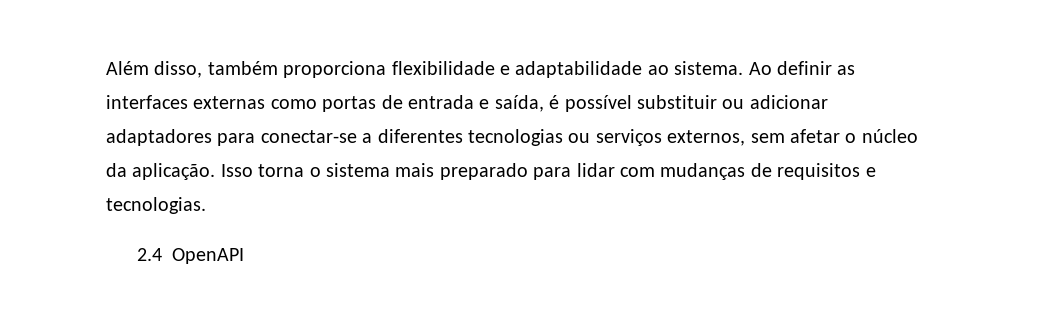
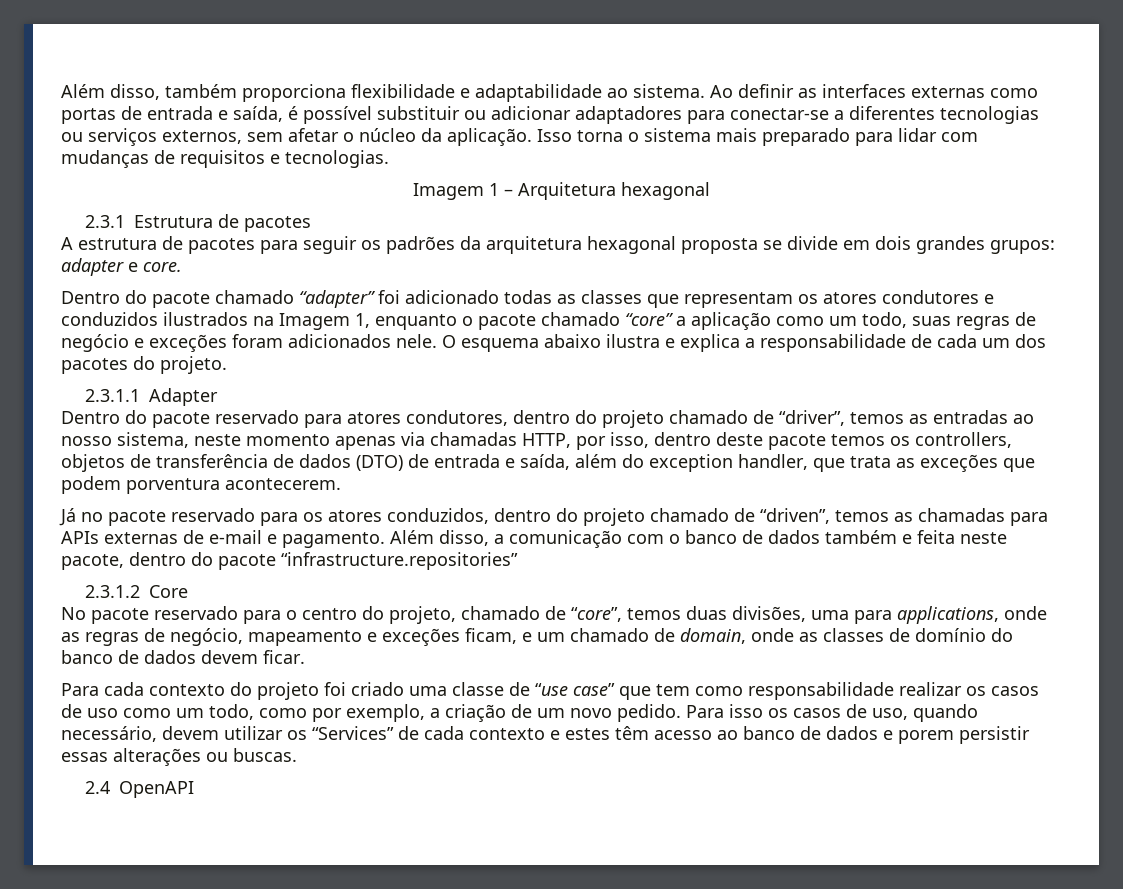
(206, 205) none -> [413,182,710,200] [84,214,311,232] [61,236,1055,254] [61,258,182,276] [61,290,994,308] [61,312,1036,330] [61,334,1046,352] [61,356,227,374] [84,388,218,406] [61,410,1034,428] [61,432,1012,450] [61,454,1035,472] [61,476,341,494] [59,508,1048,526] [61,530,1007,548] [61,552,518,570] [84,585,188,598] [61,606,1047,624] [61,628,1013,646] [61,650,305,664] [61,682,1039,700] [61,704,978,722] [61,726,1030,744] [61,748,297,766] // Imagem 1 – Arquitetura hexagonal // 2.3.1 Estrutura de pacotes // A estrutura de pacotes para seguir os padrões da arquitetura hexagonal proposta se divide em dois grandes grupos: adapter e core. // Dentro do pacote chamado “adapter” foi adicionado todas as classes que representam os atores condutores e conduzidos ilustrados na Imagem 1, enquanto o pacote chamado “core” a aplicação como um todo, suas regras de negócio e exceções foram adicionados nele. O esquema abaixo ilustra e explica a responsabilidade de cada um dos pacotes do projeto. // 2.3.1.1 Adapter // Dentro do pacote reservado para atores condutores, dentro do projeto chamado de “driver”, temos as entradas ao nosso sistema, neste momento apenas via chamadas HTTP, por isso, dentro deste pacote temos os controllers, objetos de transferência de dados (DTO) de entrada e saída, além do exception handler, que trata as exceções que podem porventura acontecerem. // Já no pacote reservado para os atores conduzidos, dentro do projeto chamado de “driven”, temos as chamadas para APIs externas de e-mail e pagamento. Além disso, a comunicação com o banco de dados também e feita neste pacote, dentro do pacote “infrastructure.repositories” // 2.3.1.2 Core // No pacote reservado para o centro do projeto, chamado de “core”, temos duas divisões, uma para applications, onde as regras de negócio, mapeamento e exceções ficam, e um chamado de domain, onde as classes de domínio do banco de dados devem ficar. // Para cada contexto do projeto foi criado uma classe de “use case” que tem como responsabilidade realizar os casos de uso como um todo, como por exemplo, a criação de um novo pedido. Para isso os casos de uso, quando necessário, devem utilizar os “Services” de cada contexto e estes têm acesso ao banco de dados e porem persistir essas alterações ou buscas.

